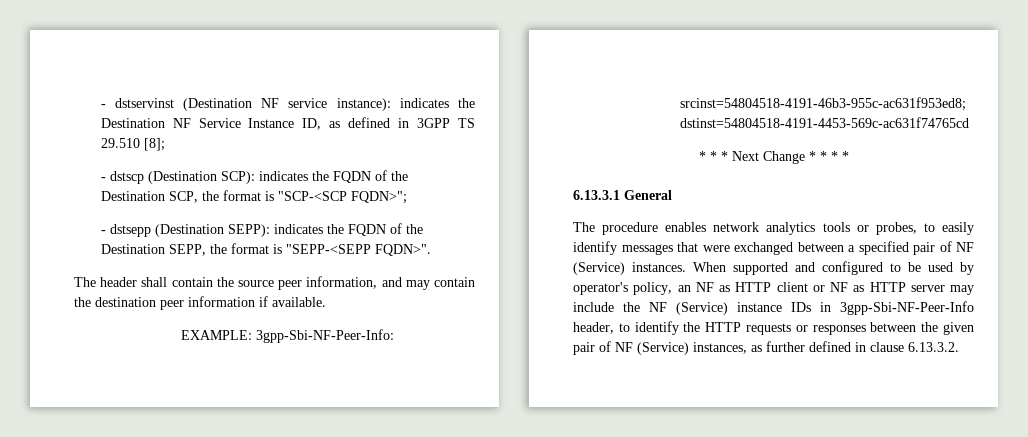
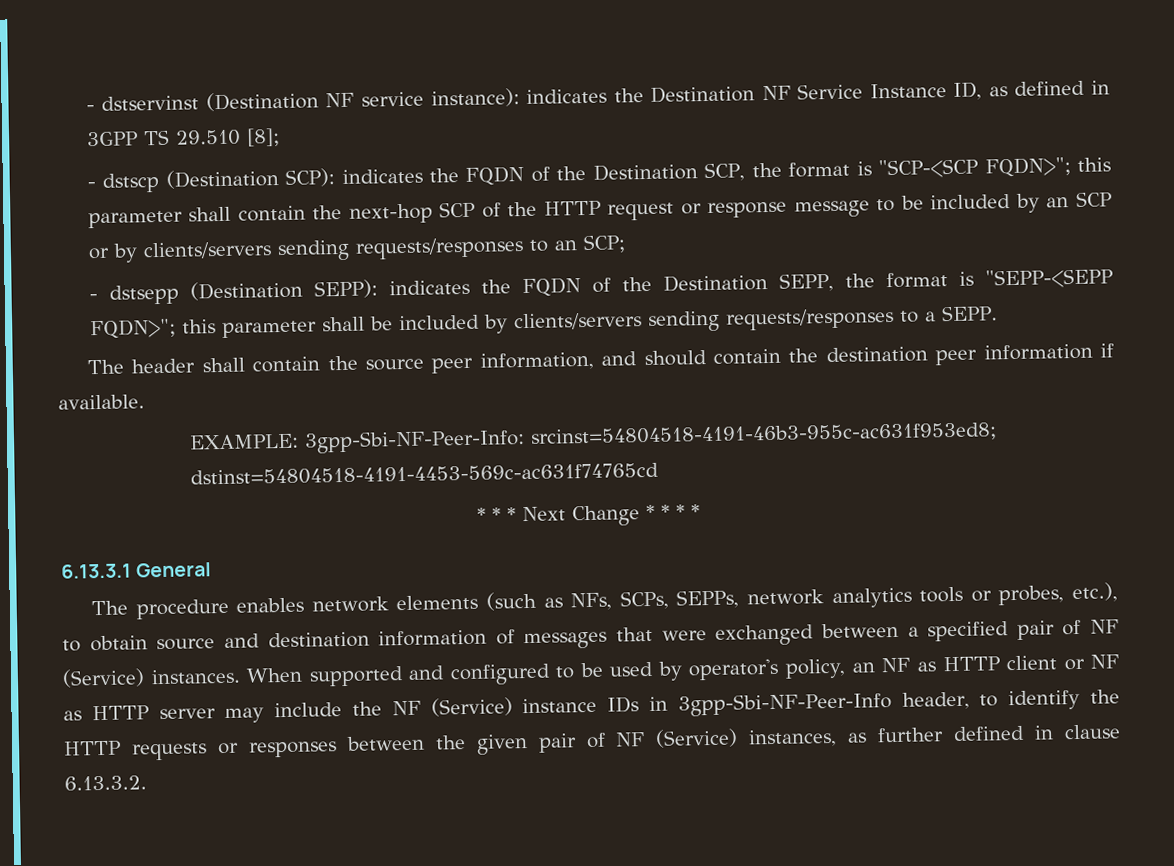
(407, 197) none -> [1077,157,1112,172] [87,191,1113,229] [87,234,626,263] this parameter shall contain the next-hop SCP of the HTTP request or response message to be included by an SCP or by clients/servers sending requests/responses to an SCP;
[374,244,431,256] FQDN>". -> [89,305,998,340] FQDN>"; this parameter shall be included by clients/servers sending requests/responses to a SEPP.
[405,280,430,290] may -> [643,350,707,367] should
[766,222,974,235] [573,241,617,255] analytics tools or probes, to easily identify -> [396,582,1118,611] [62,629,515,652] elements (such as NFs, SCPs, SEPPs, network analytics tools or probes, etc.), to obtain source and destination information of

